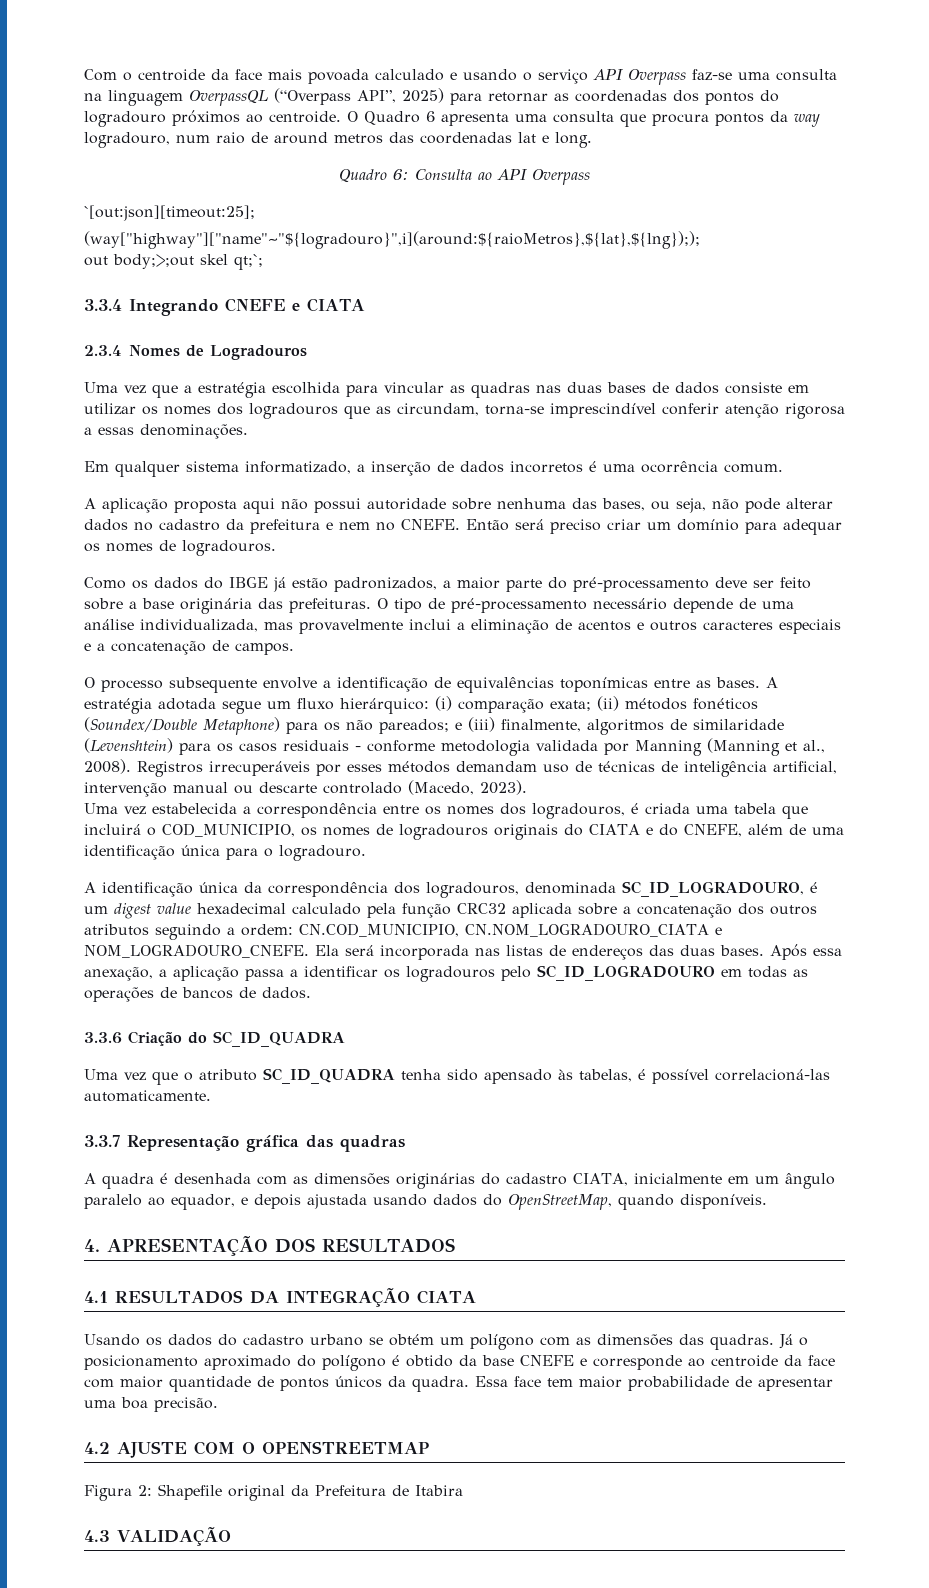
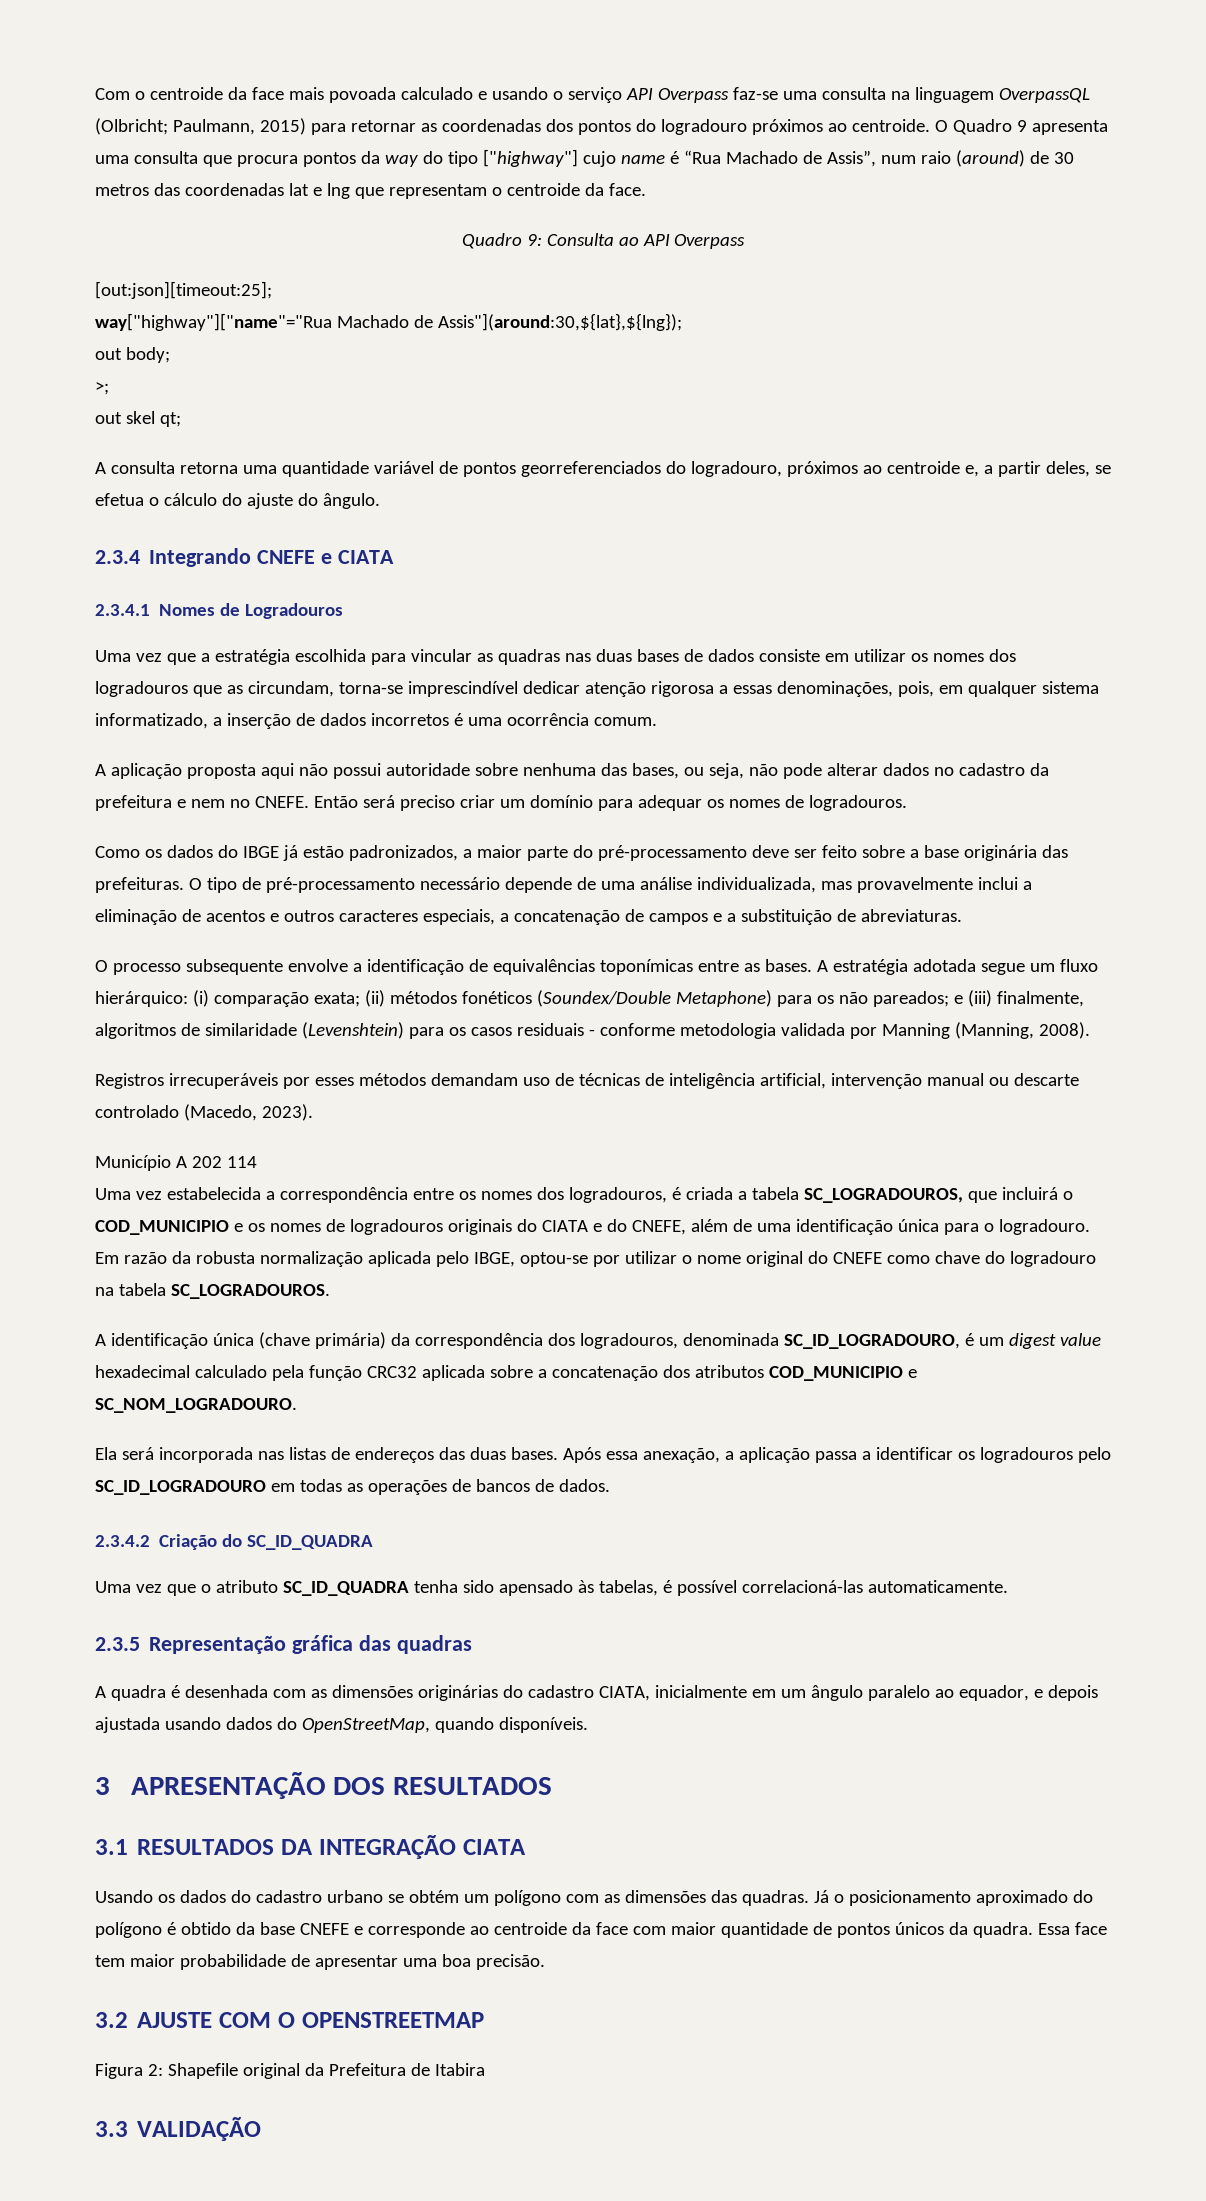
[274,88,444,105] (“Overpass API”, 2025) -> [95,118,306,135] (Olbricht; Paulmann, 2015)
[426,111,435,122] 6 -> [1016,120,1027,132] 9
[84,132,328,148] logradouro, num raio de around -> [422,149,1074,167] do tipo ["highway"] cujo name é “Rua Machado de Assis”, num raio (around) de 30
[555,132,592,148] [339,169,409,183] long. // Quadro 6: -> [326,183,646,199] [461,233,542,249] lng que representam o centroide da face. // Quadro 9:
[84,205,255,221] [84,231,700,249] [84,254,263,270] [84,299,122,311] `[out:json][timeout:25]; // (way["highway"]["name"~"${logradouro}",i](around:${raioMetros},${lat},${lng});); // out body;>;out skel qt;`; // 3.3.4 -> [95,281,272,299] [95,313,682,331] [95,347,170,363] [95,382,109,395] [95,411,181,427] [95,461,1111,477] [95,493,380,509] [95,550,140,564] [out:json][timeout:25]; // way["highway"]["name"="Rua Machado de Assis"](around:30,${lat},${lng}); // out body; // >; // out skel qt; // A consulta retorna uma quantidade variável de pontos georreferenciados do logradouro, próximos ao centroide e, a partir deles, se efetua o cálculo do ajuste do ângulo. // 2.3.4
[84,345,121,356] 2.3.4 -> [95,604,150,616] 2.3.4.1
[662,403,719,415] conferir -> [522,681,580,694] dedicar
[140,424,248,439] [84,461,109,472] denominações. // Em -> [776,681,963,697] denominações, pois, em
[779,619,841,634] [84,643,91,651] especiais e -> [422,909,495,925] especiais,
[235,643,294,655] campos. -> [648,909,962,925] campos e a substituição de abreviaturas.
[707,738,825,756] (Manning et al., -> [954,1022,1034,1039] (Manning,
(131, 766) none -> (1090, 1030) //
(527, 787) none -> [95,1155,257,1171] // Município A 202 114
[696,803,776,814] uma tabela -> [737,1187,963,1203] a tabela SC_LOGRADOUROS,
[162,823,295,837] COD_MUNICIPIO, -> [95,1220,243,1235] COD_MUNICIPIO e
(366, 853) none -> [95,1251,1096,1267] [95,1283,330,1299] Em razão da robusta normalização aplicada pelo IBGE, optou-se por utilizar o nome original do CNEFE como chave do logradouro na tabela SC_LOGRADOUROS.
(238, 887) none -> [258,1332,386,1349] (chave primária)
[770,905,817,915] [84,923,722,940] [84,944,309,958] outros atributos seguindo a ordem: CN.COD_MUNICIPIO, CN.NOM_LOGRADOURO_CIATA e NOM_LOGRADOURO_CNEFE. -> [694,1365,917,1381] [95,1398,297,1413] atributos COD_MUNICIPIO e SC_NOM_LOGRADOURO. //
[84,1032,122,1044] 3.3.6 -> [95,1535,150,1547] 2.3.4.2
[84,1135,120,1147] 3.3.7 -> [95,1637,140,1651] 2.3.5
[84,1239,100,1252] 4. -> [95,1777,110,1795] 3
[84,1291,108,1303] 4.1 -> [95,1839,128,1855] 3.1
[84,1442,110,1454] 4.2 -> [95,2012,128,2028] 3.2
[84,1530,110,1542] 4.3 -> [95,2121,128,2137] 3.3

